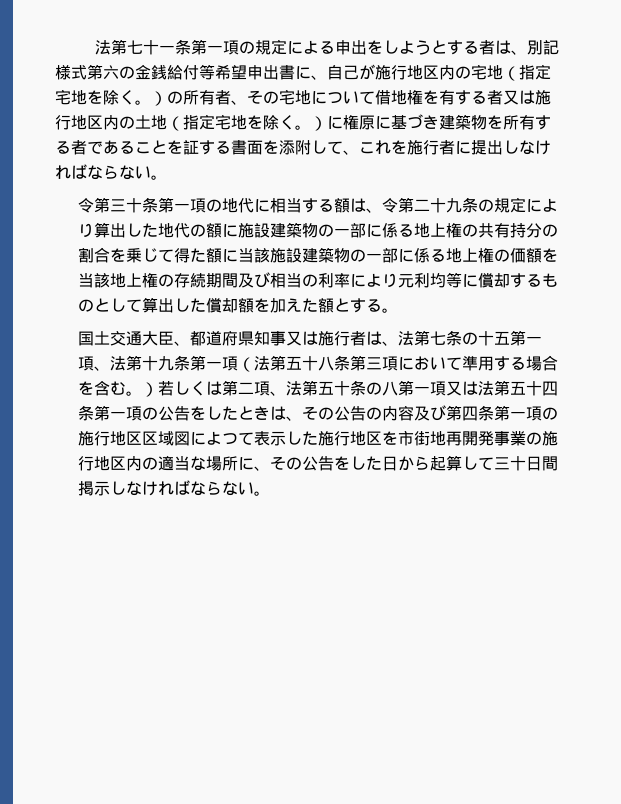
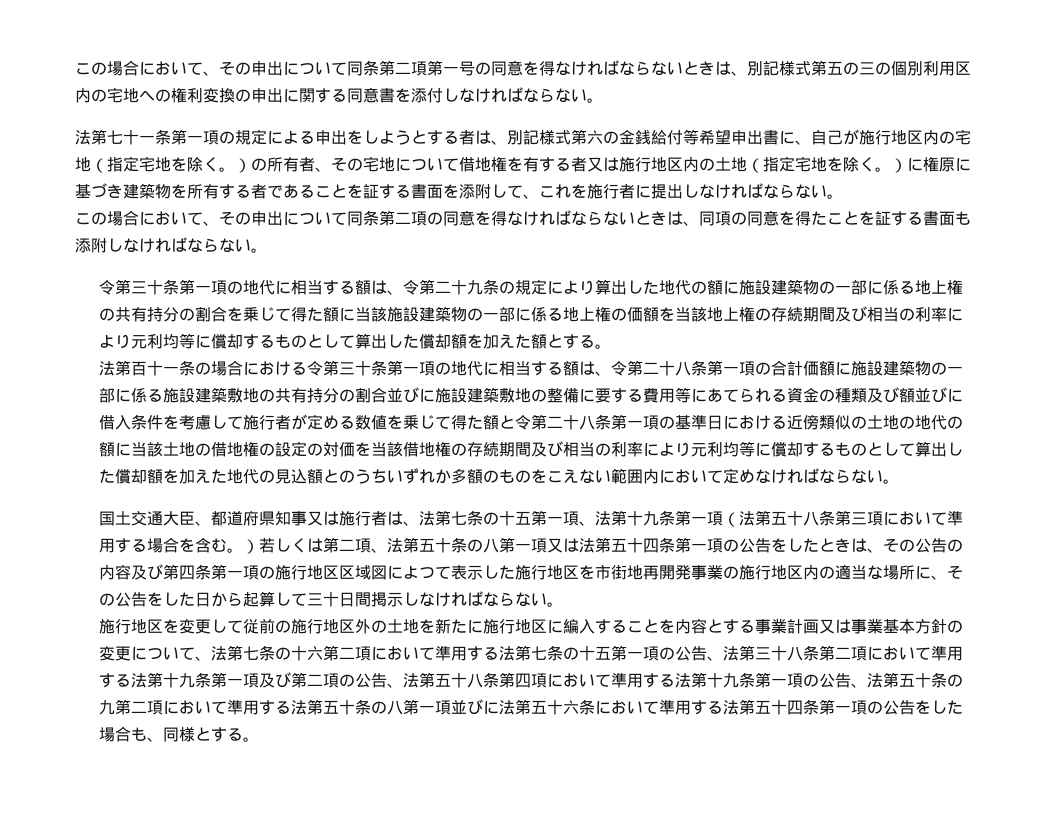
(95, 47) none -> [75,60,971,76] [75,87,603,103] この場合において、その申出について同条第二項第一号の同意を得なければならないときは、別記様式第五の三の個別利用区内の宅地への権利変換の申出に関する同意書を添付しなければならない。 //
(167, 177) none -> [75,210,971,226] [75,237,267,253] // この場合において、その申出について同条第二項の同意を得なければならないときは、同項の同意を得たことを証する書面も添附しなければならない。
(399, 310) none -> [99,360,964,376] [99,387,964,403] [99,414,964,430] [99,441,964,457] [99,468,900,484] // 法第百十一条の場合における令第三十条第一項の地代に相当する額は、令第二十八条第一項の合計価額に施設建築物の一部に係る施設建築敷地の共有持分の割合並びに施設建築敷地の整備に要する費用等にあてられる資金の種類及び額並びに借入条件を考慮して施行者が定める数値を乗じて得た額と令第二十八条第一項の基準日における近傍類似の土地の地代の額に当該土地の借地権の設定の対価を当該借地権の存続期間及び相当の利率により元利均等に償却するものとして算出した償却額を加えた地代の見込額とのうちいずれか多額のものをこえない範囲内において定めなければならない。
(271, 493) none -> [99,618,964,634] [99,645,964,661] [99,672,964,688] [99,699,964,715] [99,726,260,742] // 施行地区を変更して従前の施行地区外の土地を新たに施行地区に編入することを内容とする事業計画又は事業基本方針の変更について、法第七条の十六第二項において準用する法第七条の十五第一項の公告、法第三十八条第二項において準用する法第十九条第一項及び第二項の公告、法第五十八条第四項において準用する法第十九条第一項の公告、法第五十条の九第二項において準用する法第五十条の八第一項並びに法第五十六条において準用する法第五十四条第一項の公告をした場合も、同様とする。

